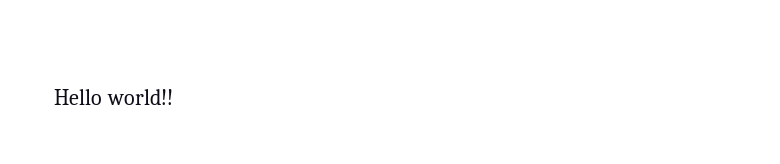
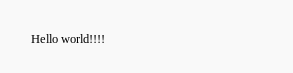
[106,89,173,105] world!! -> [61,34,106,43] world!!!!

